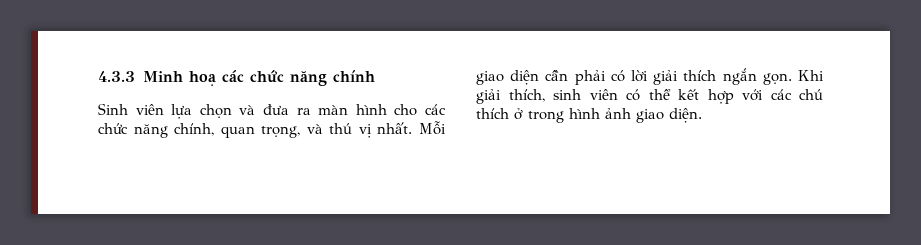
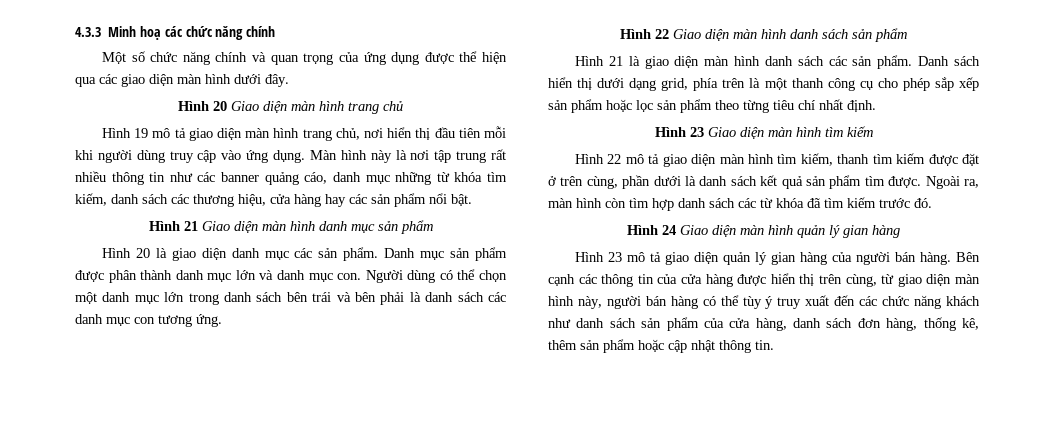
[98,103,446,119] [98,121,446,138] [476,68,824,85] [476,89,823,104] [476,108,702,123] Sinh viên lựa chọn và đưa ra màn hình cho các chức năng chính, quan trọng, và thú vị nhất. Mỗi giao diện cần phải có lời giải thích ngắn gọn. Khi giải thích, sinh viên có thể kết hợp với các chú thích ở trong hình ảnh giao diện. -> [102,51,507,65] [75,74,289,87] [178,101,403,114] [102,126,506,141] [75,149,507,163] [75,171,508,185] [75,193,472,207] [148,220,433,234] [102,247,507,261] [75,269,507,283] [75,292,506,305] [75,314,222,327] [620,28,907,42] [575,55,980,69] [548,77,979,91] [548,99,876,113] [654,126,873,139] [575,153,979,167] [548,175,979,189] [548,197,932,211] [627,225,900,238] [575,252,981,265] [548,273,981,287] [548,295,980,309] [548,317,979,331] [548,339,774,353] Một số chức năng chính và quan trọng của ứng dụng được thể hiện qua các giao diện màn hình dưới đây. // Hình 20 Giao diện màn hình trang chủ // Hình 19 mô tả giao diện màn hình trang chủ, nơi hiển thị đầu tiên mỗi khi người dùng truy cập vào ứng dụng. Màn hình này là nơi tập trung rất nhiều thông tin như các banner quảng cáo, danh mục những từ khóa tìm kiếm, danh sách các thương hiệu, cửa hàng hay các sản phẩm nổi bật. // Hình 21 Giao diện màn hình danh mục sản phẩm // Hình 20 là giao diện danh mục các sản phẩm. Danh mục sản phẩm được phân thành danh mục lớn và danh mục con. Người dùng có thể chọn một danh mục lớn trong danh sách bên trái và bên phải là danh sách các danh mục con tương ứng. // Hình 22 Giao diện màn hình danh sách sản phẩm // Hình 21 là giao diện màn hình danh sách các sản phẩm. Danh sách hiển thị dưới dạng grid, phía trên là một thanh công cụ cho phép sắp xếp sản phẩm hoặc lọc sản phẩm theo từng tiêu chí nhất định. // Hình 23 Giao diện màn hình tìm kiếm // Hình 22 mô tả giao diện màn hình tìm kiếm, thanh tìm kiếm được đặt ở trên cùng, phần dưới là danh sách kết quả sản phẩm tìm được. Ngoài ra, màn hình còn tìm hợp danh sách các từ khóa đã tìm kiếm trước đó. // Hình 24 Giao diện màn hình quản lý gian hàng // Hình 23 mô tả giao diện quản lý gian hàng của người bán hàng. Bên cạnh các thông tin của cửa hàng được hiển thị trên cùng, từ giao diện màn hình này, người bán hàng có thể tùy ý truy xuất đến các chức năng khách như danh sách sản phẩm của cửa hàng, danh sách đơn hàng, thống kê, thêm sản phẩm hoặc cập nhật thông tin.

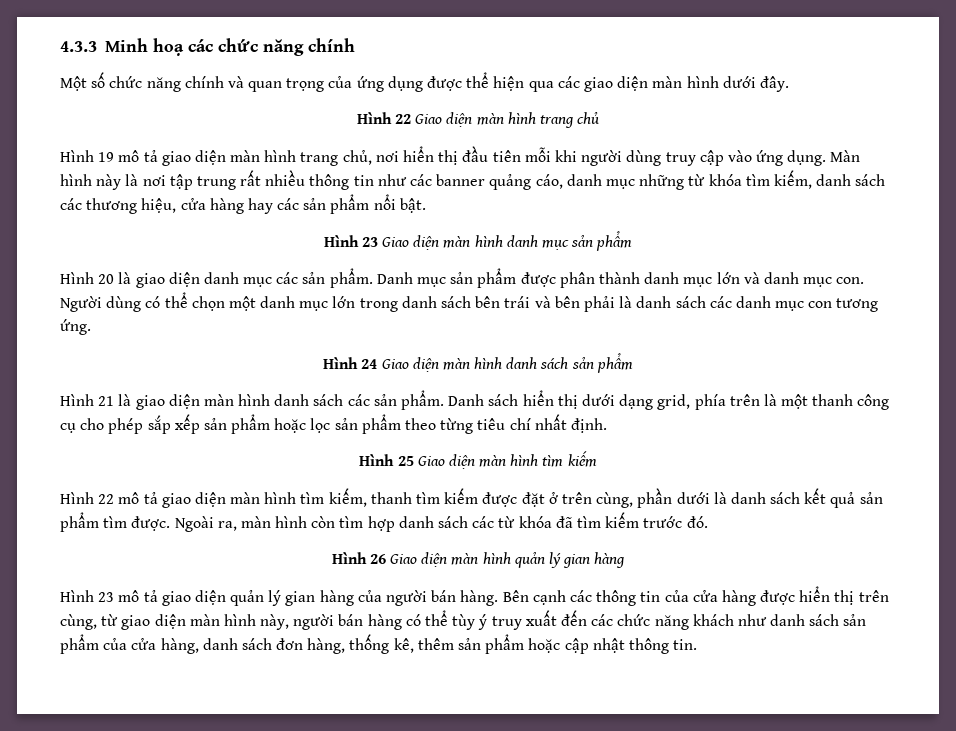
[213,101,227,111] 20 -> [395,114,412,124] 22
[183,221,198,231] 21 -> [361,237,378,247] 23
[655,29,669,39] 22 -> [361,359,378,369] 24
[689,127,704,137] 23 -> [397,456,414,466] 25
[662,225,676,235] 24 -> [369,554,386,564] 26

